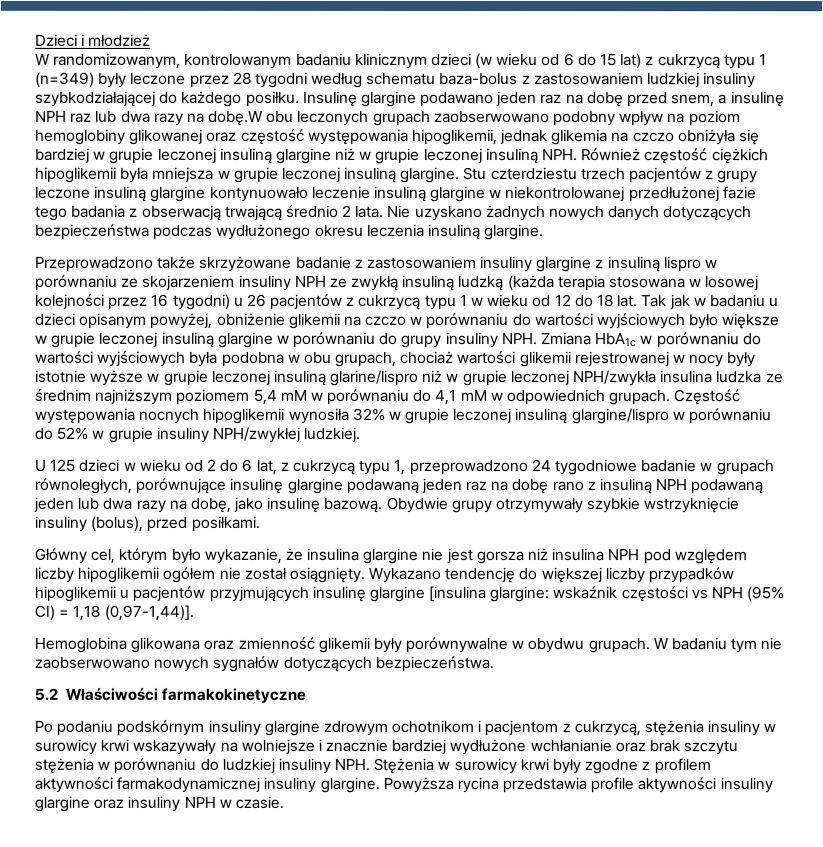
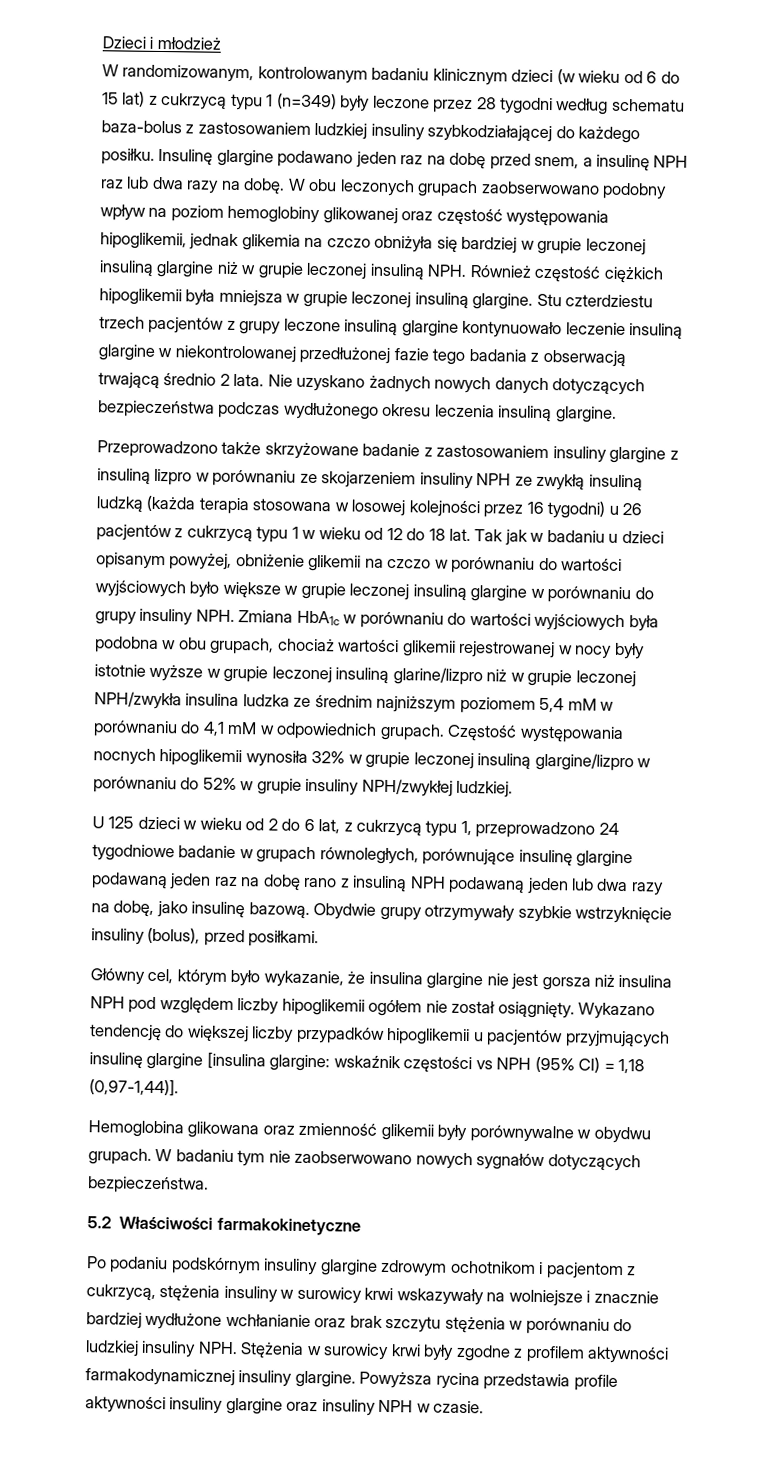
[208,110,264,126] dobę.W -> [243,178,306,195] dobę. W
[663,256,702,273] lispro -> [154,468,193,486] lizpro
[330,369,420,387] glarine/lispro -> [392,667,483,686] glarine/lizpro
[570,408,670,425] glargine/lispro -> [534,752,634,772] glargine/lizpro

